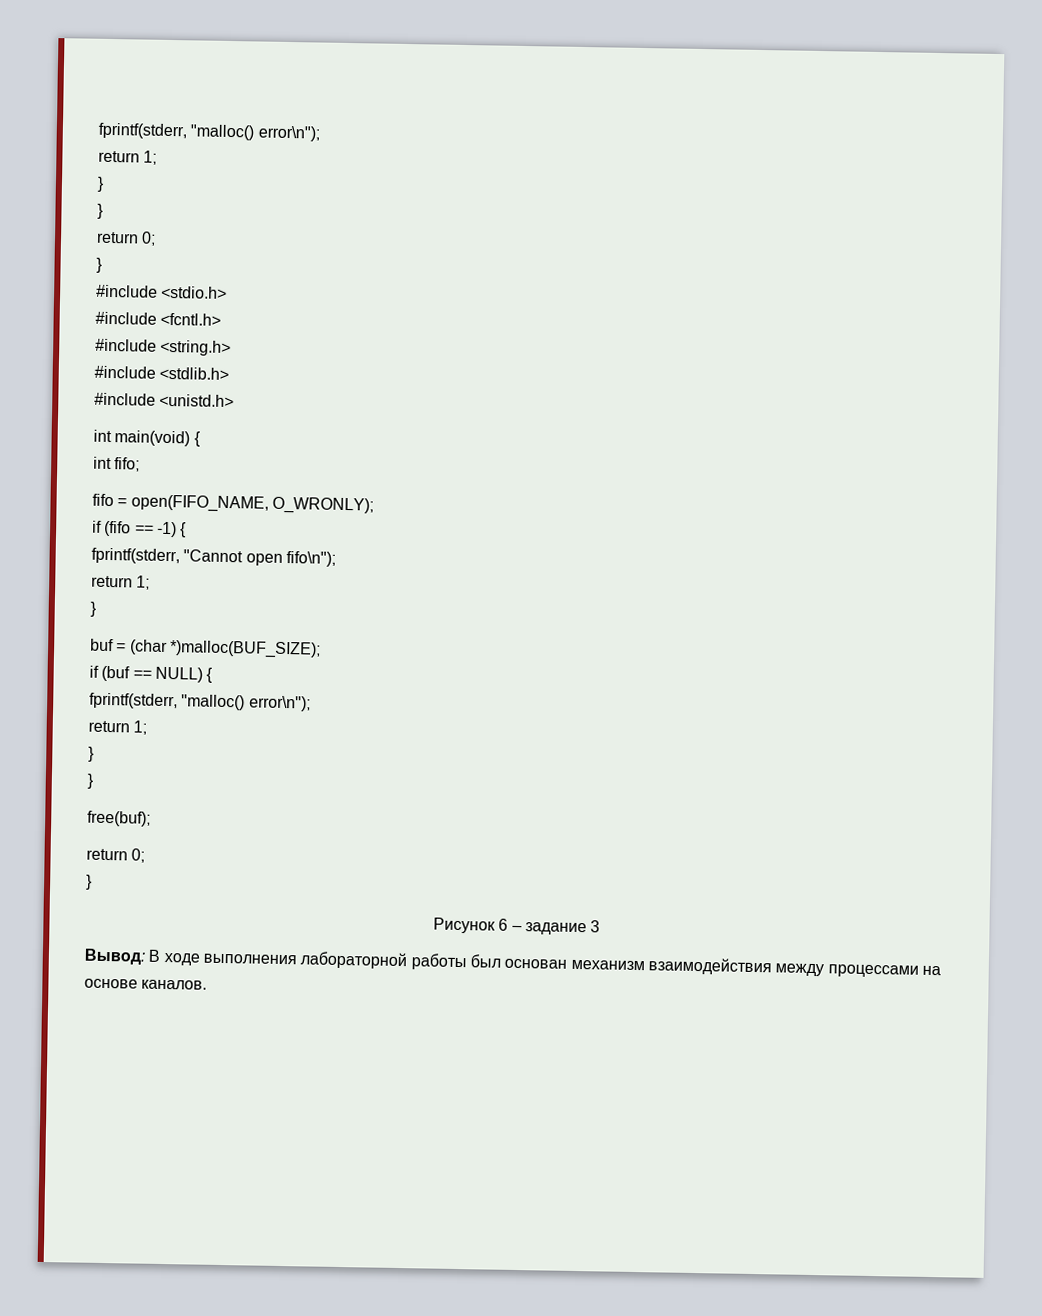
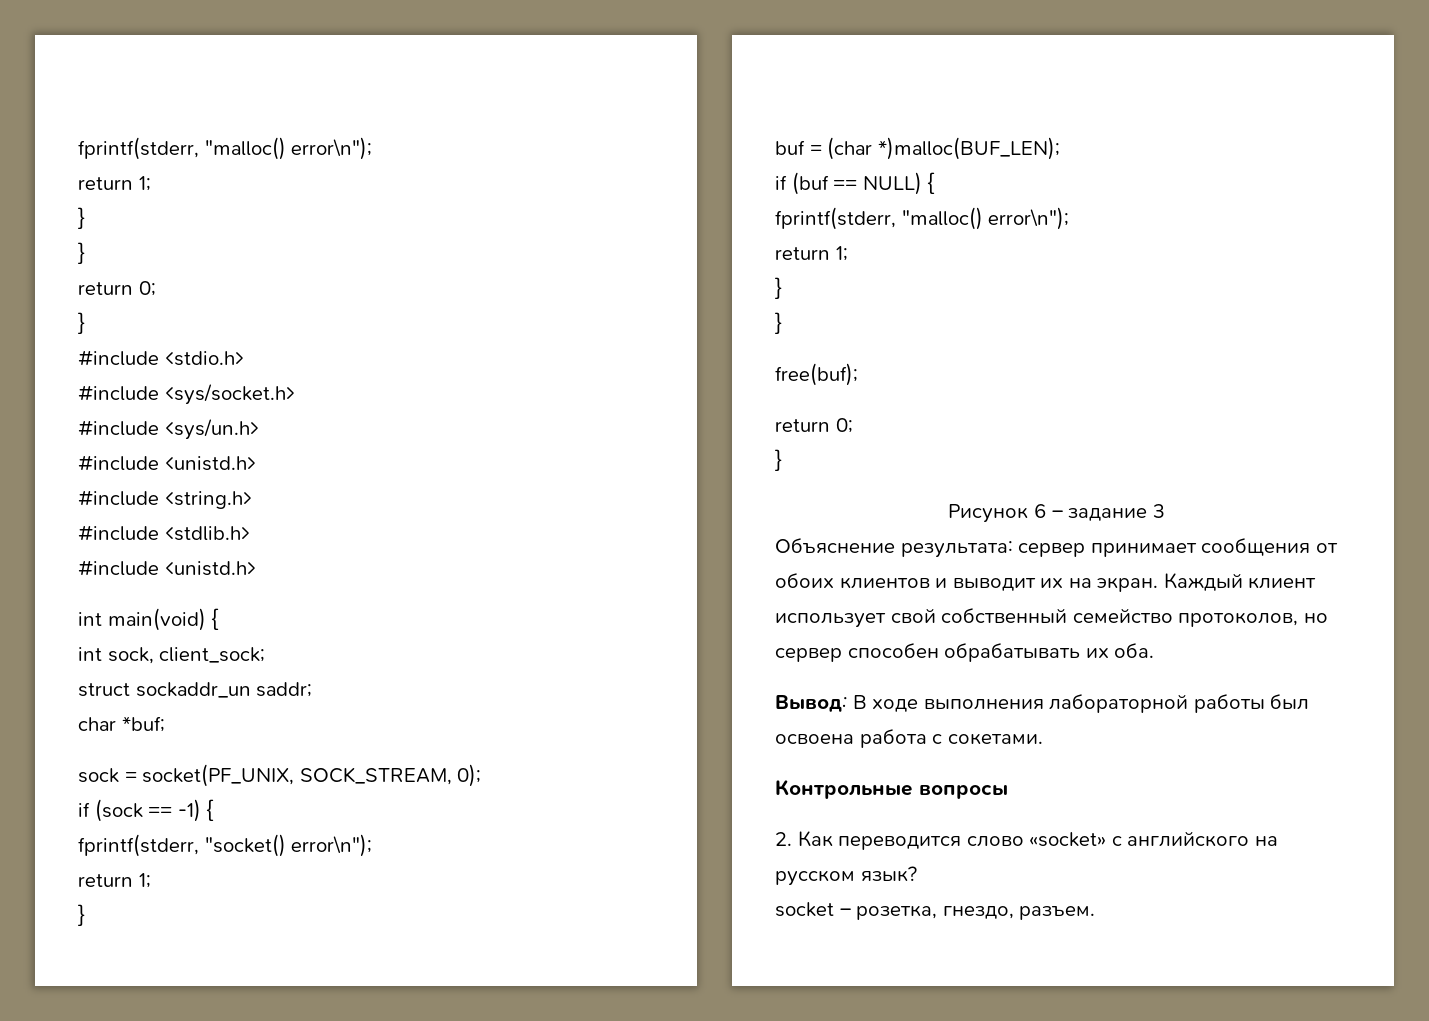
[160,312,222,326] <fcntl.h> -> [164,384,295,405] [78,419,259,440] [78,455,256,471] <sys/socket.h> // #include <sys/un.h> // #include <unistd.h>
[114,457,141,472] [92,493,374,515] [92,520,132,537] fifo; // fifo = open(FIFO_NAME, O_WRONLY); // if (fifo -> [107,647,266,664] [78,682,313,698] [78,716,165,732] [78,764,482,787] [78,799,143,822] sock, client_sock; // struct sockaddr_un saddr; // char *buf; // sock = socket(PF_UNIX, SOCK_STREAM, 0); // if (sock
[183,549,336,567] "Cannot open fifo\n"); -> [204,834,373,857] "socket() error\n");
[168,640,321,659] *)malloc(BUF_SIZE); -> [877,137,1060,160] *)malloc(BUF_LEN);
(601, 926) none -> [775,538,1338,558] [775,572,1317,592] [775,608,1328,628] [775,643,1155,662] // Объяснение результата: сервер принимает сообщения от обоих клиентов и выводит их на экран. Каждый клиент использует свой собственный семейство протоколов, но сервер способен обрабатывать их оба.
[504,957,941,978] [84,978,208,990] основан механизм взаимодействия между процессами на основе каналов. -> [775,729,1043,748] [775,779,1008,799] [775,830,1278,850] [775,866,917,886] [775,902,1096,920] освоена работа с сокетами. // Контрольные вопросы // 2. Как переводится слово «socket» с английского на русском язык? // socket – розетка, гнездо, разъем.

